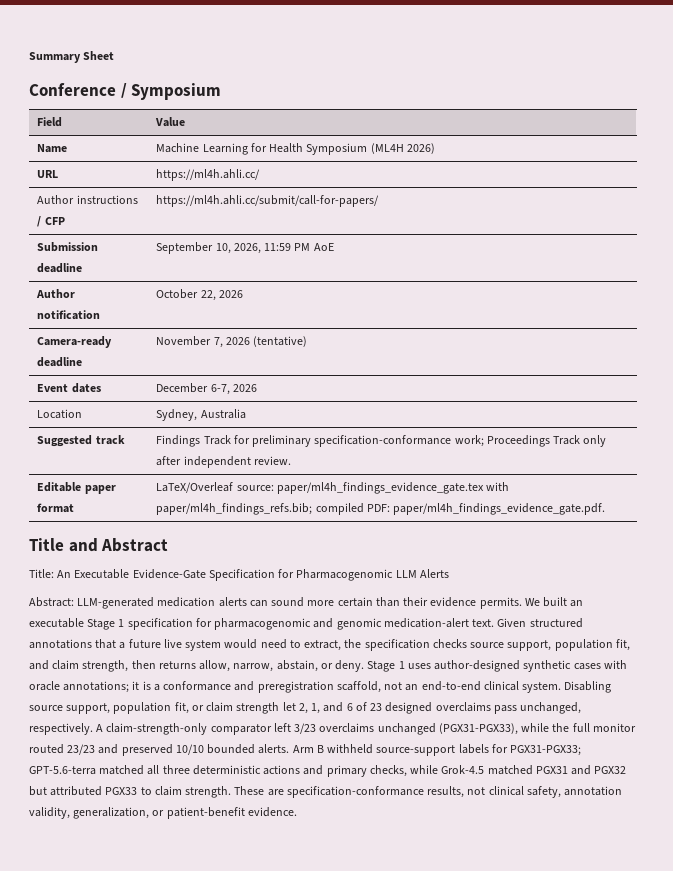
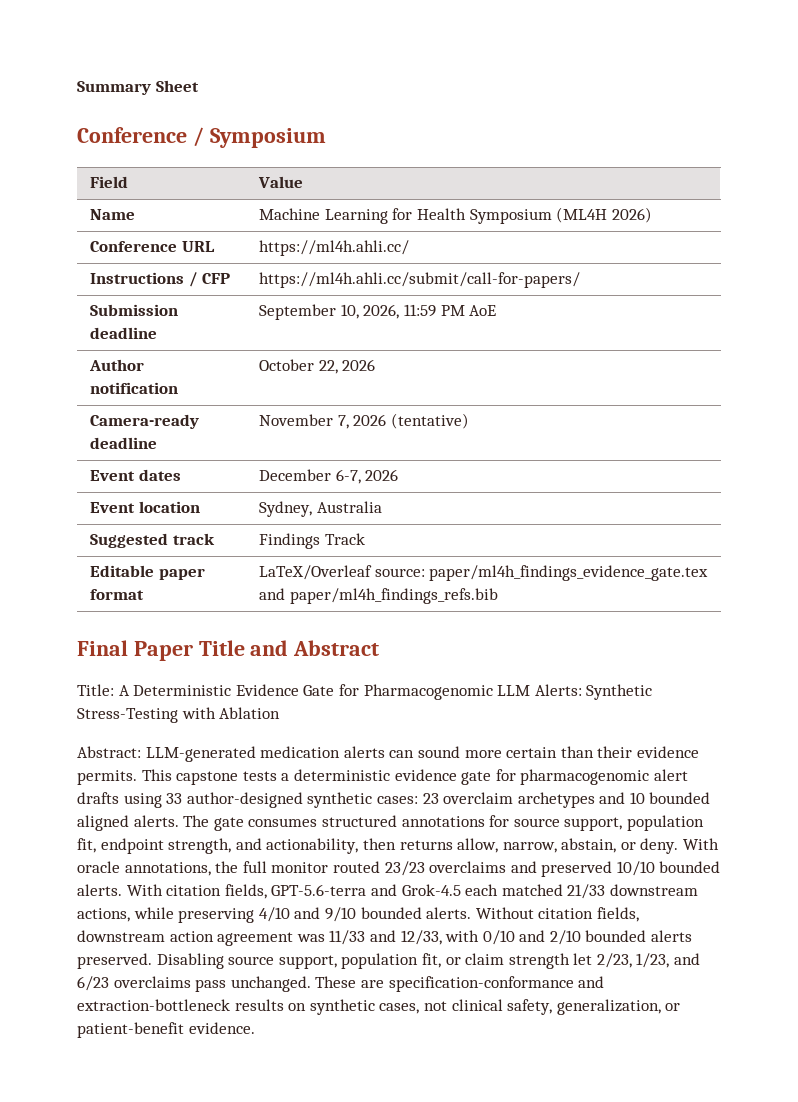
(435, 148) none -> [90,241,178,252] Conference
[37,195,138,204] Author instructions -> [90,272,185,284] Instructions
[37,409,83,419] Location -> [90,501,200,513] Event location
[233,435,607,447] [156,456,291,468] for preliminary specification-conformance work; Proceedings Track only after independent review. -> (365, 539) none
[486,482,510,491] [156,503,606,515] with paper/ml4h_findings_refs.bib; compiled PDF: paper/ml4h_findings_evidence_gate.pdf. // -> [259,588,498,604] [77,640,193,661] and paper/ml4h_findings_refs.bib // Final Paper
[57,569,449,581] An Executable Evidence-Gate Specification for Pharmacogenomic LLM Alerts -> [118,684,653,700] [77,707,281,723] A Deterministic Evidence Gate for Pharmacogenomic LLM Alerts: Synthetic Stress-Testing with Ablation
[524,597,584,607] [29,618,583,630] [29,639,630,651] [29,660,129,672] We built an executable Stage 1 specification for pharmacogenomic and genomic medication-alert text. Given structured annotations that a future live system would need to extract, the specification checks source support, population fit, and claim strength, -> [141,769,688,785] [77,792,711,808] [77,815,704,831] [77,838,359,854] This capstone tests a deterministic evidence gate for pharmacogenomic alert drafts using 33 author-designed synthetic cases: 23 overclaim archetypes and 10 bounded aligned alerts. The gate consumes structured annotations for source support, population fit, endpoint strength, and actionability,
[367,660,627,672] [29,681,562,693] Stage 1 uses author-designed synthetic cases with oracle annotations; it is a conformance and preregistration scaffold, not an end-to-end clinical system. -> [683,838,720,850] [77,861,721,877] [77,884,698,899] [77,907,639,923] [77,930,693,946] [77,953,152,969] With oracle annotations, the full monitor routed 23/23 overclaims and preserved 10/10 bounded alerts. With citation fields, GPT-5.6-terra and Grok-4.5 each matched 21/33 downstream actions, while preserving 4/10 and 9/10 bounded alerts. Without citation fields, downstream action agreement was 11/33 and 12/33, with 0/10 and 2/10 bounded alerts preserved.
[298,702,582,714] [29,723,636,735] [29,744,582,756] [29,765,627,777] [29,786,465,798] 2, 1, and 6 of 23 designed overclaims pass unchanged, respectively. A claim-strength-only comparator left 3/23 overclaims unchanged (PGX31-PGX33), while the full monitor routed 23/23 and preserved 10/10 bounded alerts. Arm B withheld source-support labels for PGX31-PGX33; GPT-5.6-terra matched all three deterministic actions and primary checks, while Grok-4.5 matched PGX31 and PGX32 but attributed PGX33 to claim strength. These are specification-conformance results, -> [596,953,701,968] [77,976,605,992] [77,999,420,1015] 2/23, 1/23, and 6/23 overclaims pass unchanged. These are specification-conformance and extraction-bottleneck results on synthetic cases,
[564,786,623,796] [29,807,70,819] annotation validity, -> (553, 1007) none

